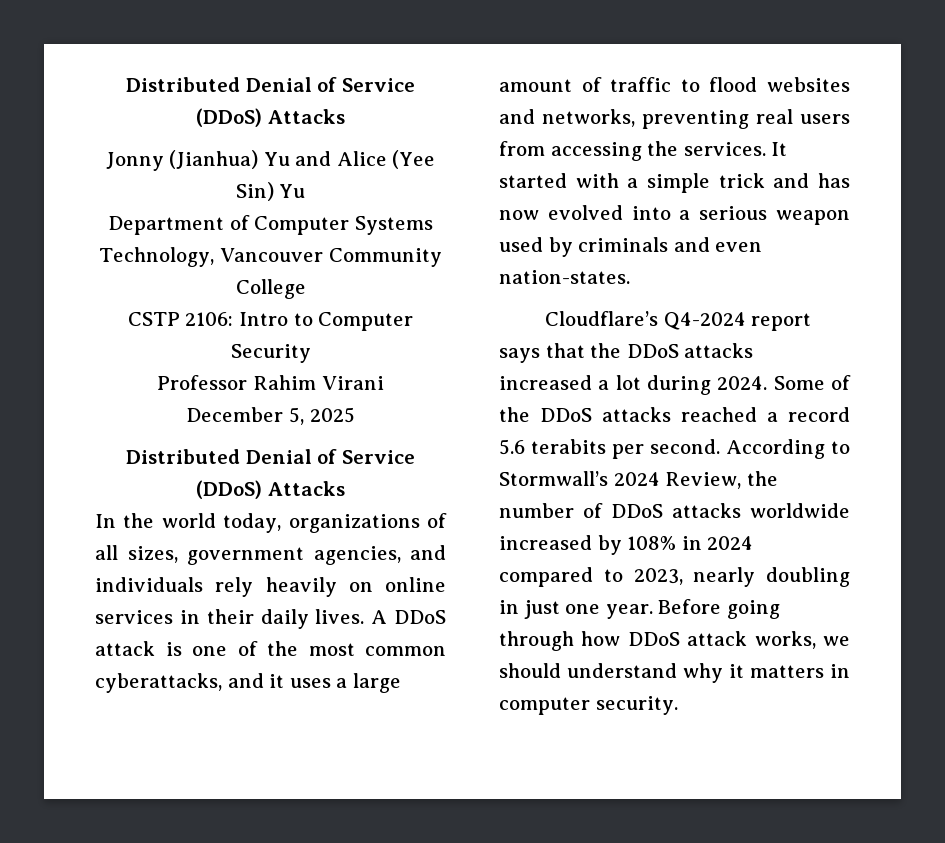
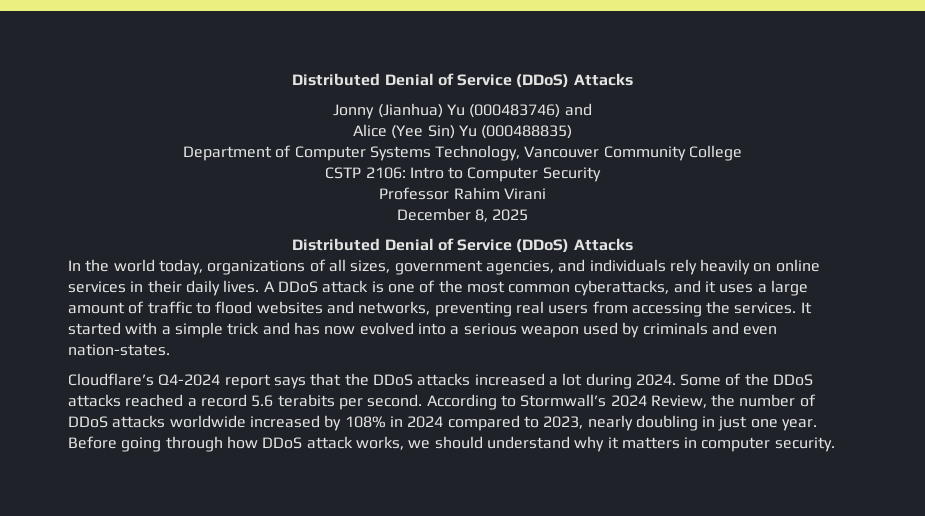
[295,151,332,166] and -> [469,103,592,118] (000483746) and //
(306, 191) none -> [481,125,573,139] (000488835)
[289,407,304,425] 5, -> [475,209,488,222] 8,

